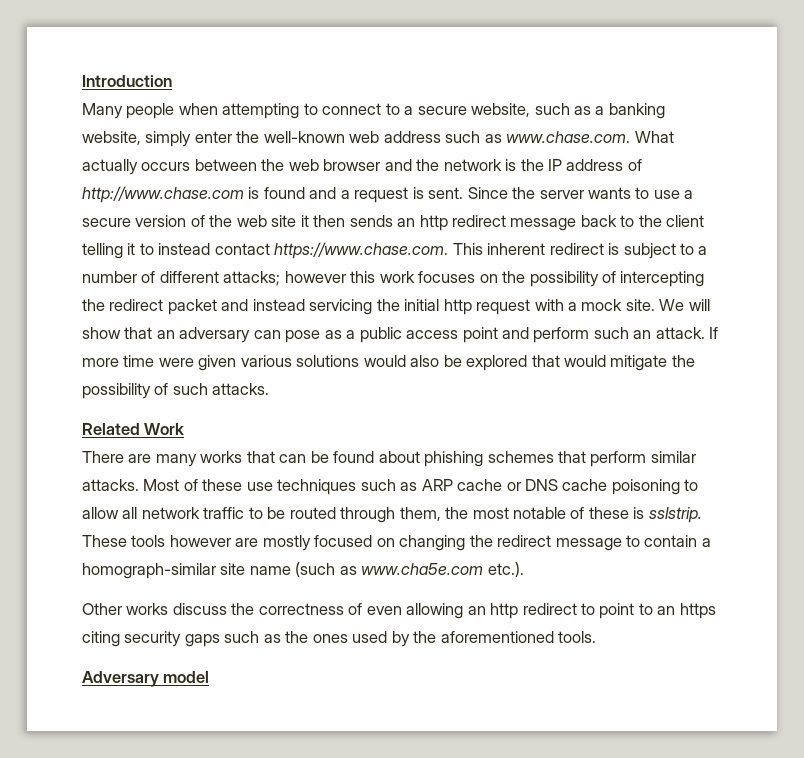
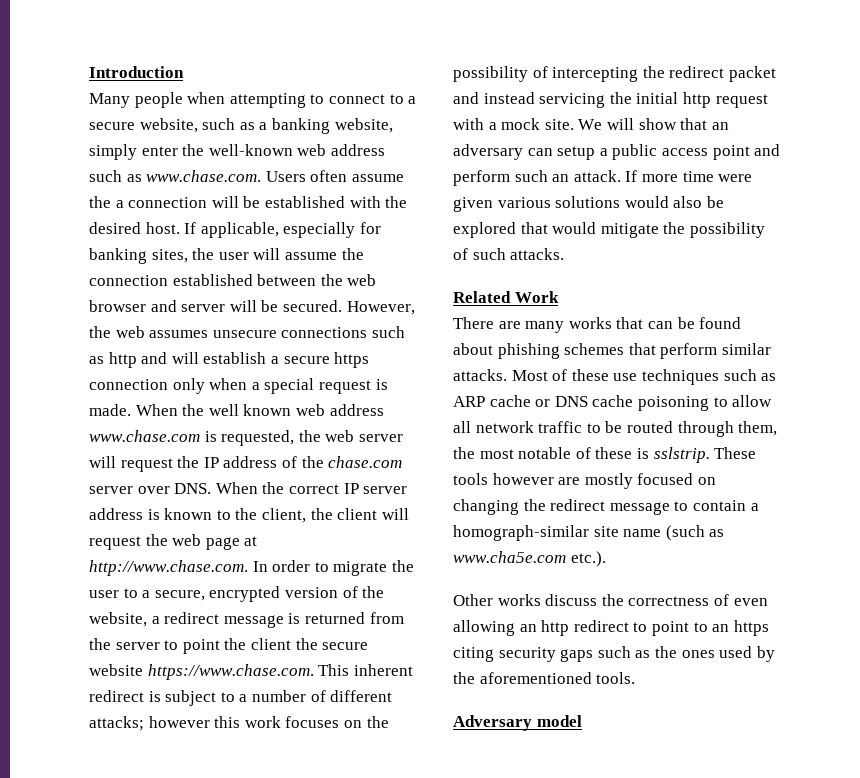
[634,131,674,143] [82,159,191,175] What actually occurs -> [265,170,404,182] [89,196,408,208] [89,222,381,238] [89,248,364,264] [89,274,253,286] Users often assume the a connection will be established with the desired host. If applicable, especially for banking sites, the user will assume the connection established
[416,159,642,171] [82,186,694,203] [82,215,705,231] [82,243,270,259] the network is the IP address of http://www.chase.com is found and a request is sent. Since the server wants to use a secure version of the web site it then sends an http redirect message back to the client telling it to instead contact -> [181,300,415,315] [89,326,405,338] [89,352,370,368] [89,378,388,394] [89,404,384,416] [89,430,403,446] [89,456,403,472] [89,482,408,494] [89,508,409,523] [89,534,258,550] [89,560,414,576] [89,586,385,602] [89,612,404,628] [89,638,369,654] [89,664,143,676] server will be secured. However, the web assumes unsecure connections such as http and will establish a secure https connection only when a special request is made. When the well known web address www.chase.com is requested, the web server will request the IP address of the chase.com server over DNS. When the correct IP server address is known to the client, the client will request the web page at http://www.chase.com. In order to migrate the user to a secure, encrypted version of the website, a redirect message is returned from the server to point the client the secure website
[285,330,342,343] pose as -> [557,146,596,160] setup

